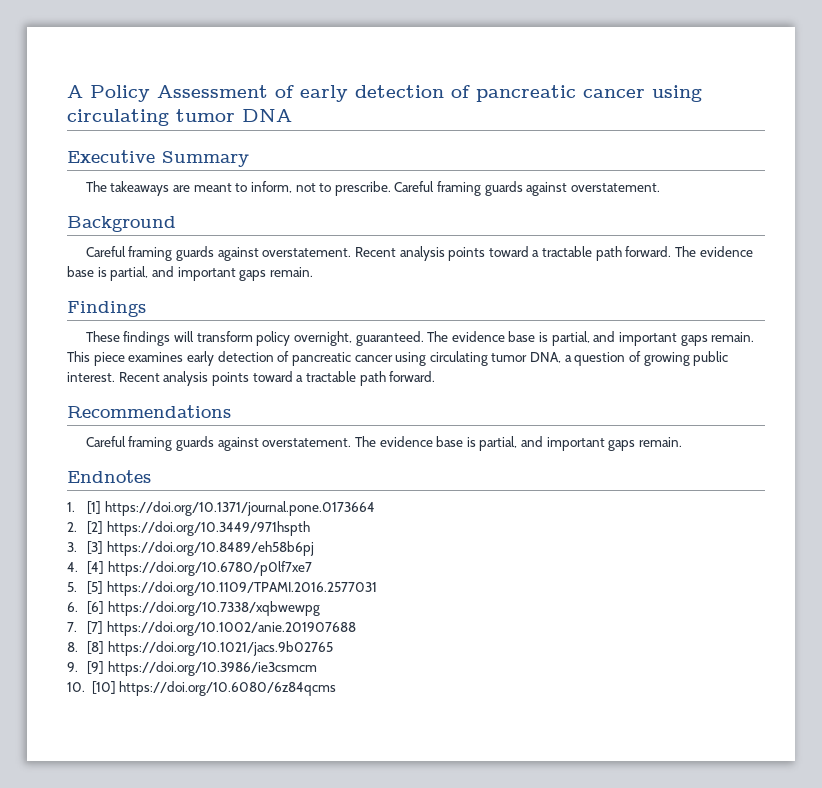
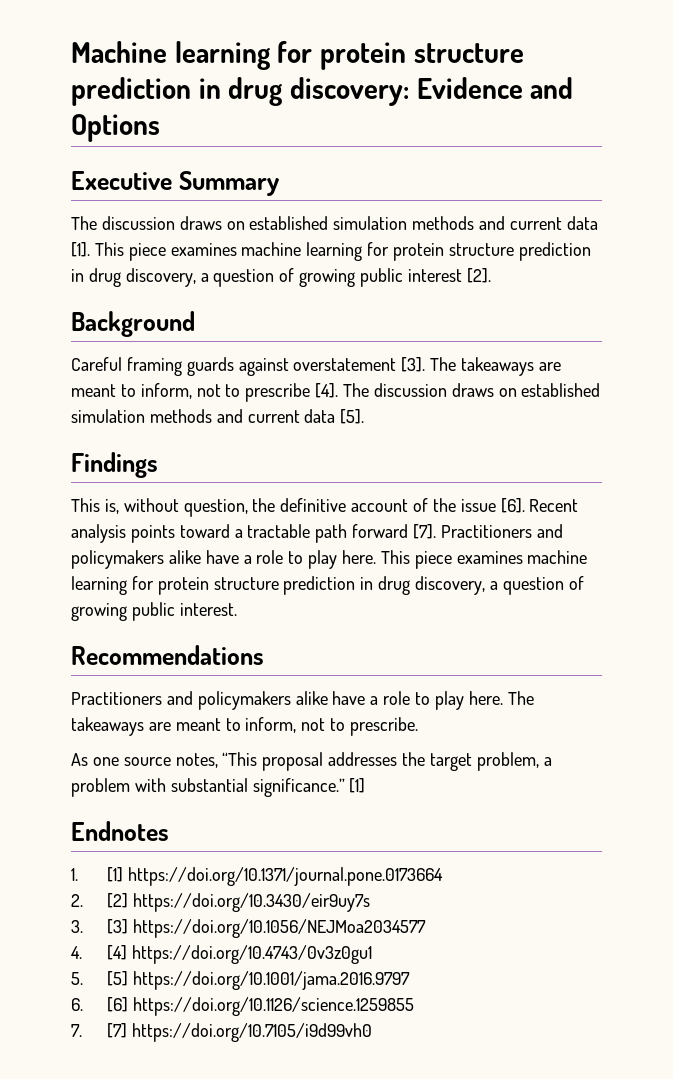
[67,85,702,102] [67,109,292,126] [67,150,249,167] A Policy Assessment of early detection of pancreatic cancer using circulating tumor DNA // Executive Summary // -> [71,41,524,70] [71,77,574,106] [71,114,160,142] [71,171,279,196] [71,216,598,230] [71,242,591,261] [71,268,491,287] [71,311,195,337] [71,357,561,376] [71,383,601,402] [71,409,365,424] [71,452,158,478] [71,498,579,517] [71,524,563,543] [71,550,588,569] [71,576,584,595] [71,602,237,621] [71,645,264,665] [71,691,503,710] Machine learning for protein structure prediction in drug discovery: Evidence and Options // Executive Summary // The discussion draws on established simulation methods and current data [1]. This piece examines machine learning for protein structure prediction in drug discovery, a question of growing public interest [2]. // Background // Careful framing guards against overstatement [3]. The takeaways are meant to inform, not to prescribe [4]. The discussion draws on established simulation methods and current data [5]. // Findings // This is, without question, the definitive account of the issue [6]. Recent analysis points toward a tractable path forward [7]. Practitioners and policymakers alike have a role to play here. This piece examines machine learning for protein structure prediction in drug discovery, a question of growing public interest. // Recommendations // Practitioners and policymakers alike have a role to play here.
[394,181,661,196] [67,216,176,232] [85,246,753,261] [67,266,313,281] [67,301,146,317] [85,331,755,346] [67,351,729,366] [67,371,436,386] [67,405,231,418] [85,436,683,451] Careful framing guards against overstatement. // Background // Careful framing guards against overstatement. Recent analysis points toward a tractable path forward. The evidence base is partial, and important gaps remain. // Findings // These findings will transform policy overnight, guaranteed. The evidence base is partial, and important gaps remain. This piece examines early detection of pancreatic cancer using circulating tumor DNA, a question of growing public interest. Recent analysis points toward a tractable path forward. // Recommendations // Careful framing guards against overstatement. The evidence base is partial, and important gaps remain. -> [71,752,552,771] [71,778,366,797] // As one source notes, “This proposal addresses the target problem, a problem with substantial significance.” [1]
[106,521,310,536] https://doi.org/10.3449/971hspth -> [132,893,370,912] https://doi.org/10.3430/eir9uy7s
[106,541,314,556] https://doi.org/10.8489/eh58b6pj -> [132,919,426,938] https://doi.org/10.1056/NEJMoa2034577
[107,561,312,576] https://doi.org/10.6780/p0lf7xe7 -> [131,945,372,964] https://doi.org/10.4743/0v3z0gu1
[106,581,377,596] https://doi.org/10.1109/TPAMI.2016.2577031 -> [132,971,410,990] https://doi.org/10.1001/jama.2016.9797
[107,601,320,616] https://doi.org/10.7338/xqbwewpg -> [132,997,414,1016] https://doi.org/10.1126/science.1259855
[106,621,356,636] [67,641,333,656] [67,661,317,676] [67,681,337,696] https://doi.org/10.1002/anie.201907688 // 8. [8] https://doi.org/10.1021/jacs.9b02765 // 9. [9] https://doi.org/10.3986/ie3csmcm // 10. [10] https://doi.org/10.6080/6z84qcms -> [131,1023,372,1042] https://doi.org/10.7105/i9d99vh0

